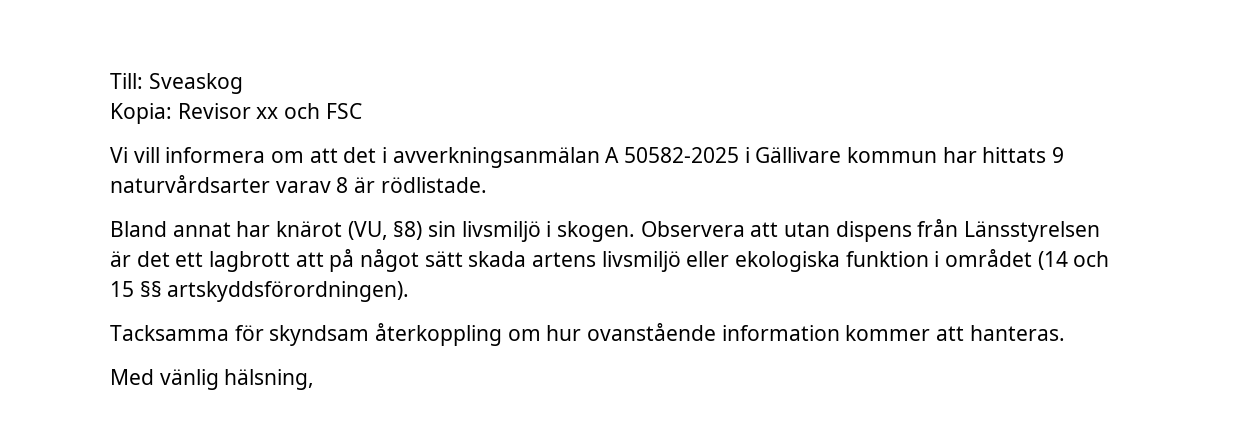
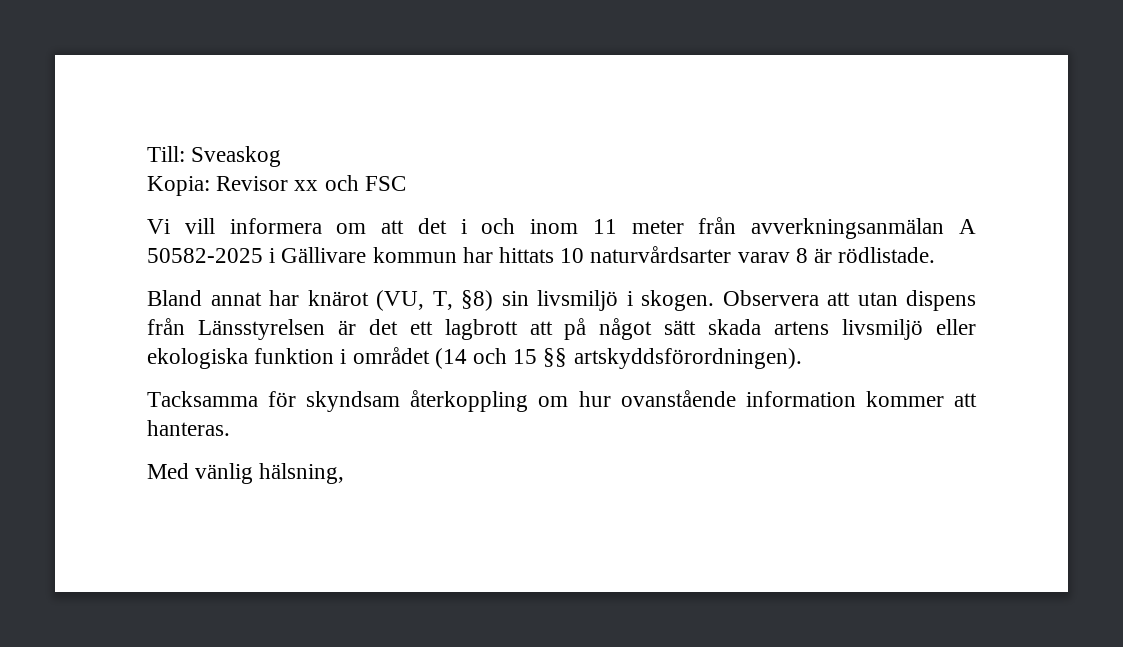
(388, 155) none -> [481,217,737,234] och inom 11 meter från
[1052,147,1065,163] 9 -> [560,248,585,263] 10
(388, 230) none -> [432,291,453,310] T,

